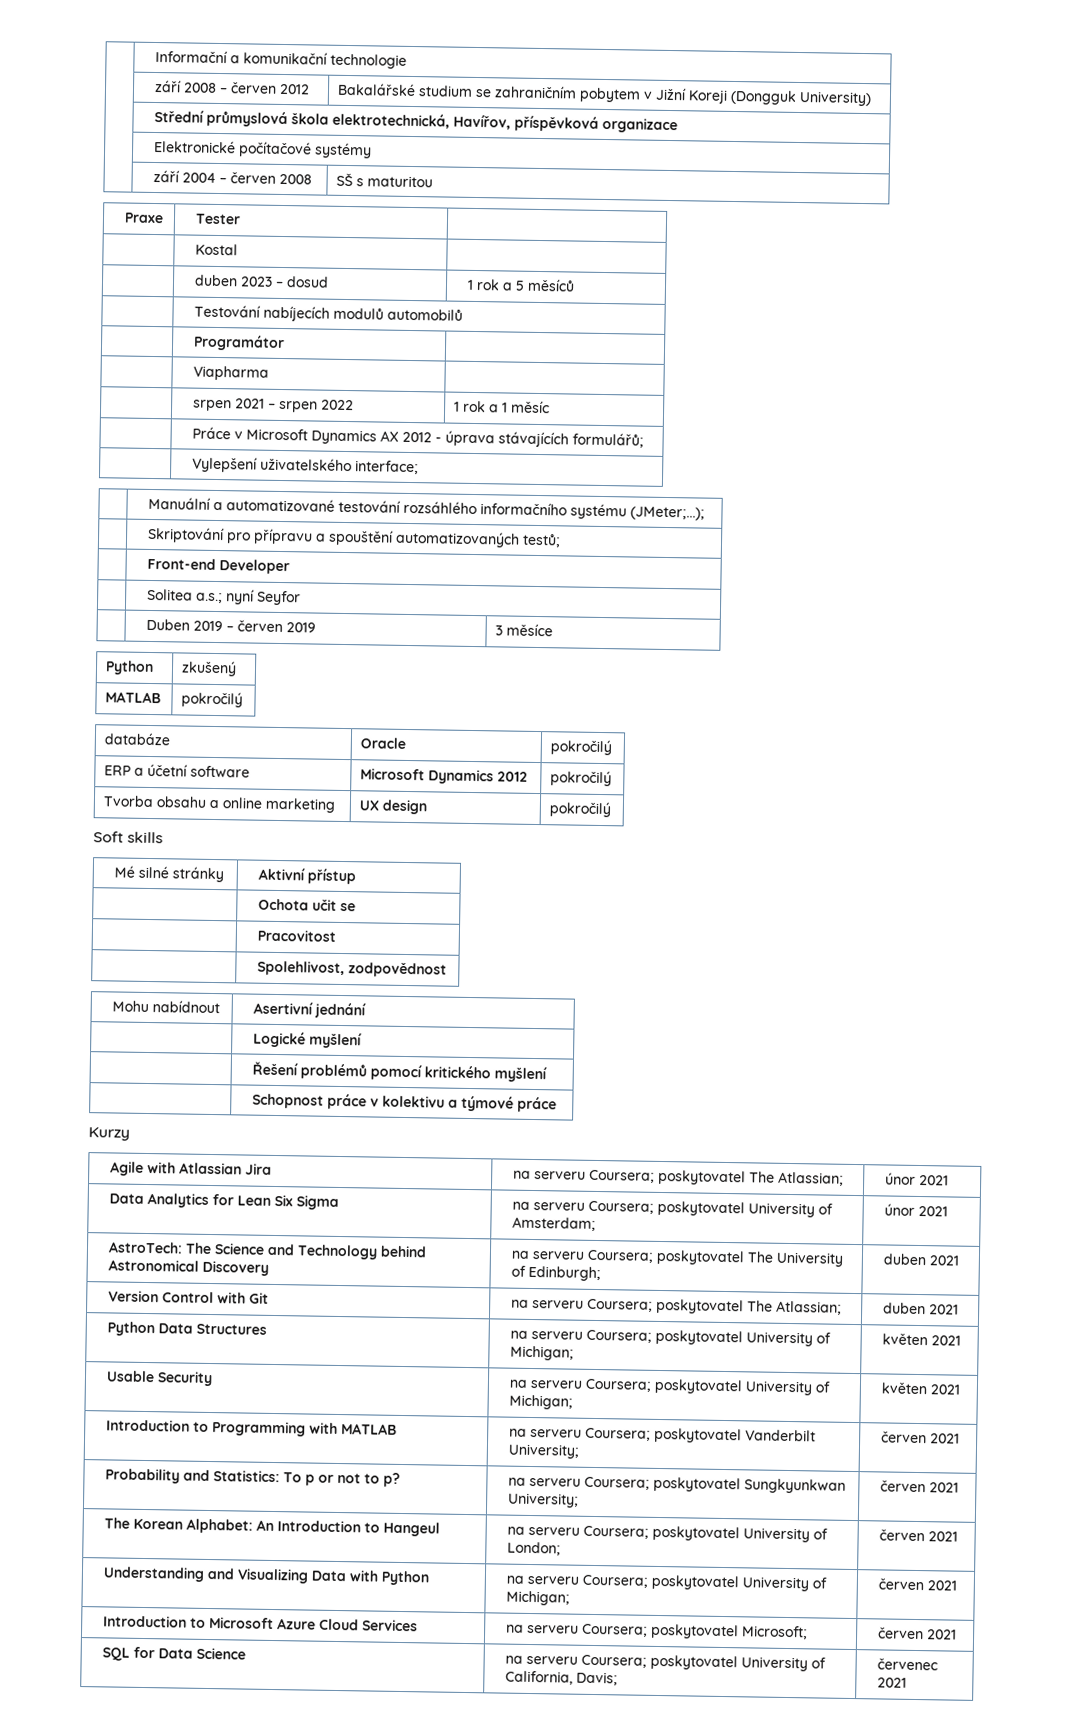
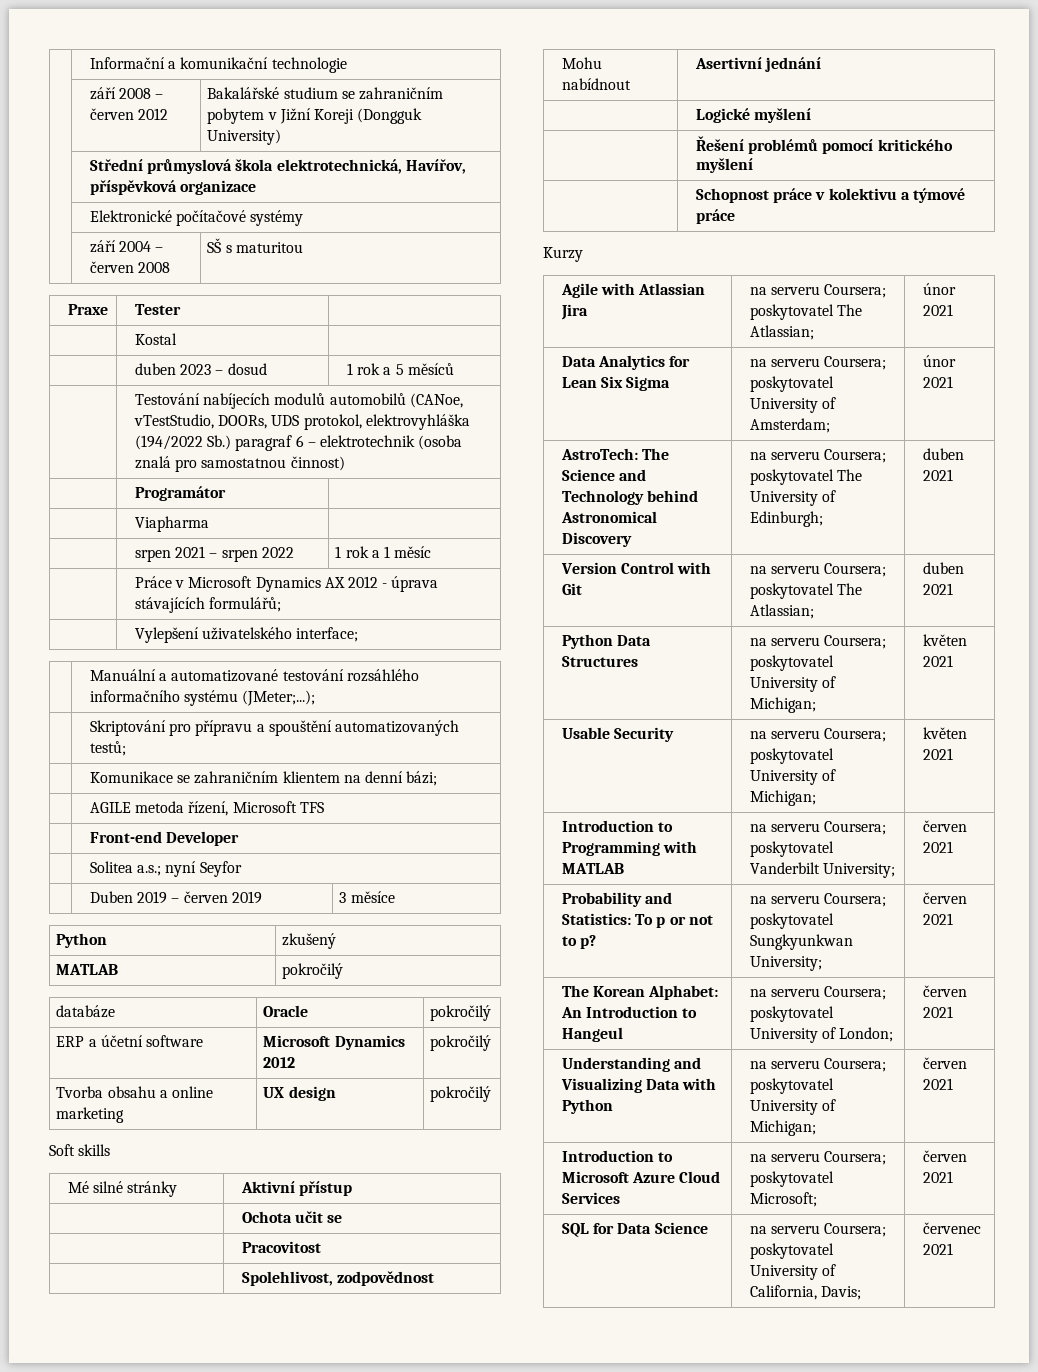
(464, 314) none -> [409,393,463,408] [134,414,470,430] [135,435,463,451] [135,456,345,472] (CANoe, vTestStudio, DOORs, UDS protokol, elektrovyhláška (194/2022 Sb.) paragraf 6 – elektrotechnik (osoba znalá pro samostatnou činnost)
(562, 540) none -> [90,771,438,786] [90,801,324,816] // | Komunikace se zahraničním klientem na denní bázi; // | AGILE metoda řízení, Microsoft TFS

